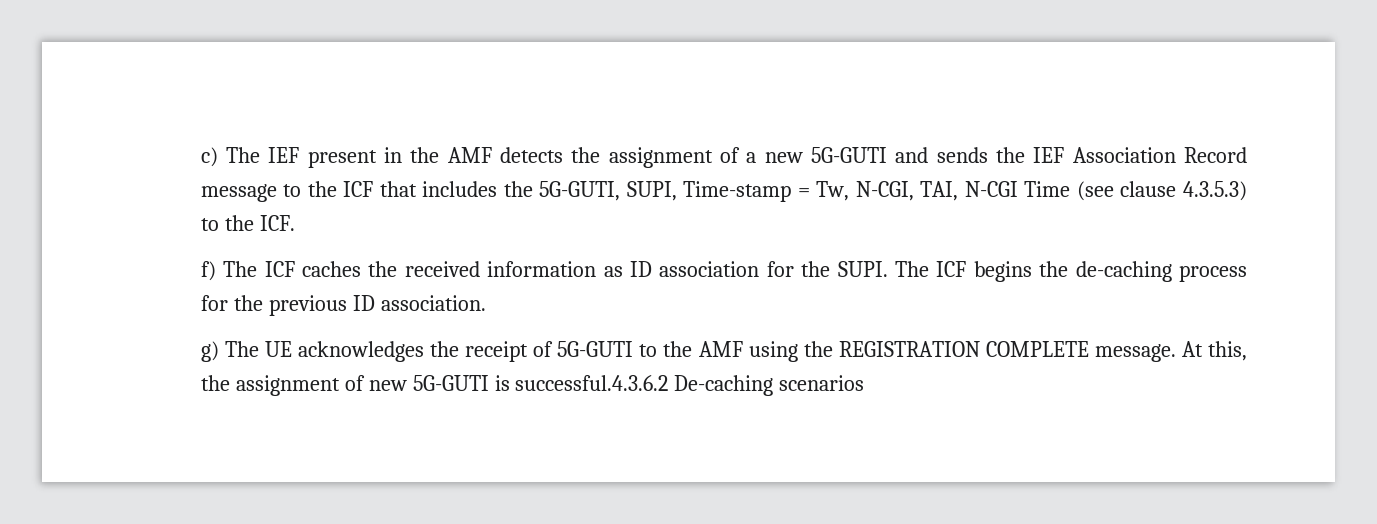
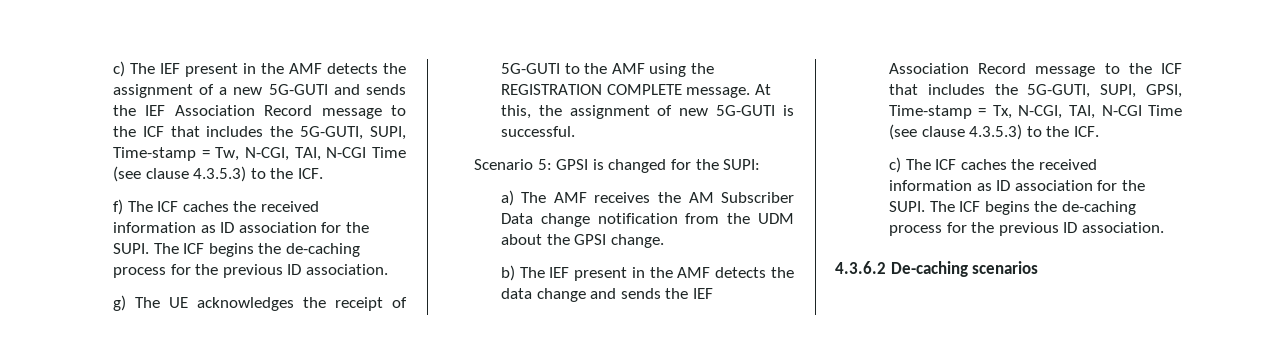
[515,375,669,391] successful.4.3.6.2 -> [500,126,575,137] [473,159,761,173] [500,190,794,206] [500,213,794,227] [500,234,664,248] [500,265,794,281] [500,288,713,302] [888,63,1182,77] [888,84,1182,98] [888,105,1182,119] [888,124,1099,140] [888,157,1097,173] [888,180,1145,191] [888,201,1136,215] [888,222,1164,236] [835,261,886,274] successful. // Scenario 5: GPSI is changed for the SUPI: // a) The AMF receives the AM Subscriber Data change notification from the UDM about the GPSI change. // b) The IEF present in the AMF detects the data change and sends the IEF Association Record message to the ICF that includes the 5G-GUTI, SUPI, GPSI, Time-stamp = Tx, N-CGI, TAI, N-CGI Time (see clause 4.3.5.3) to the ICF. // c) The ICF caches the received information as ID association for the SUPI. The ICF begins the de-caching process for the previous ID association. // 4.3.6.2

